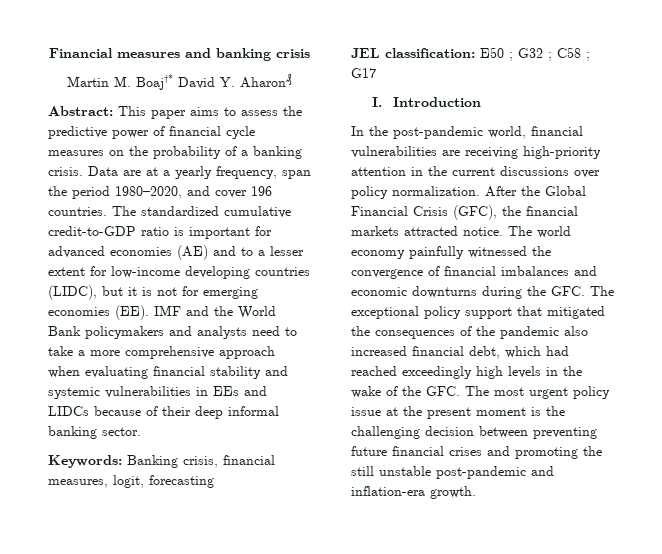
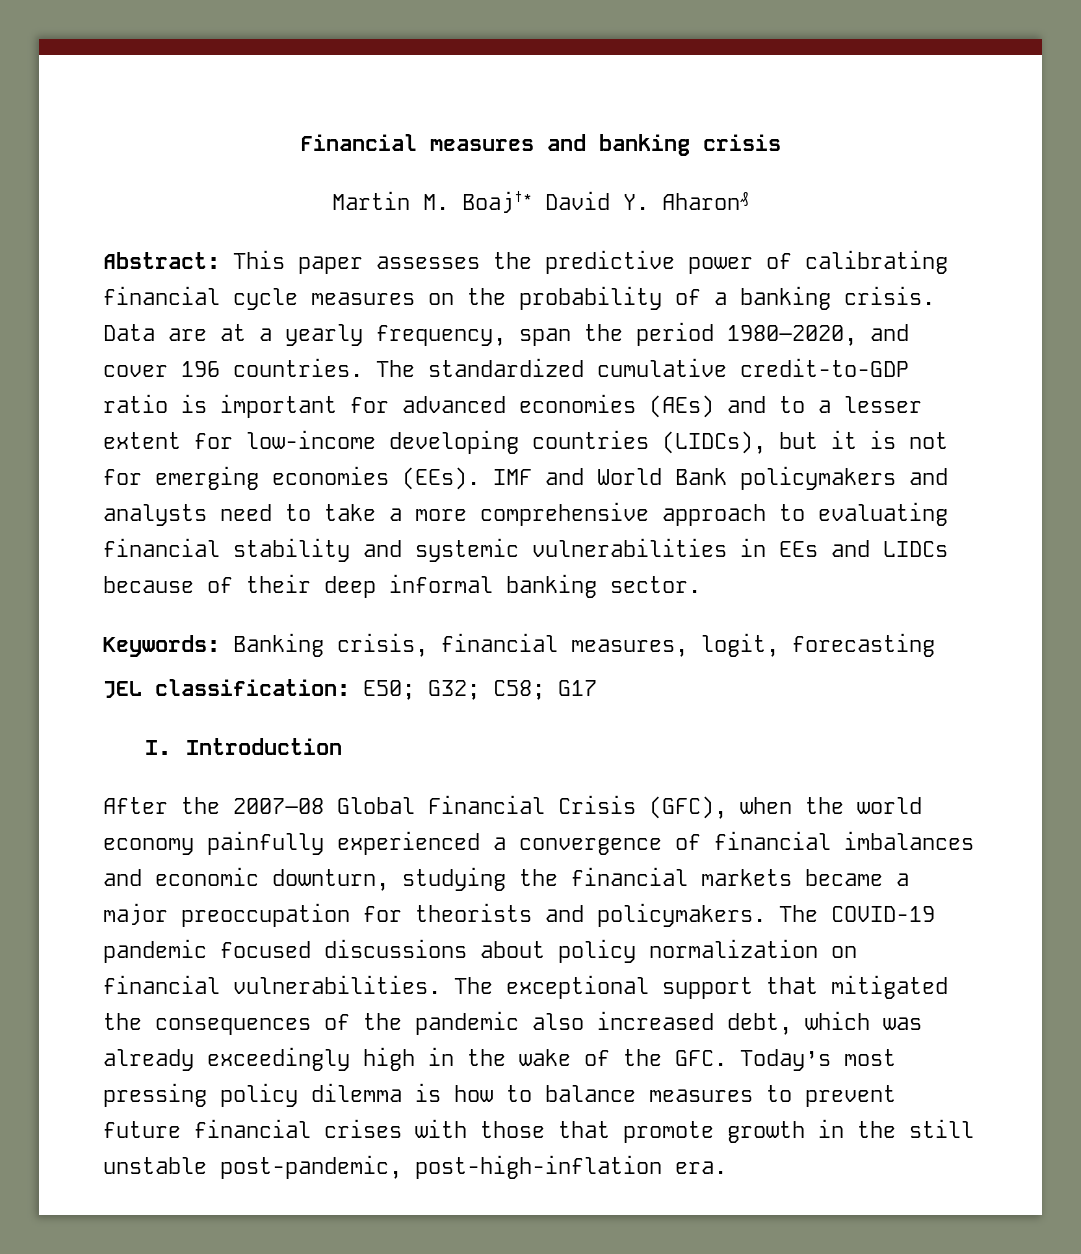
[190,107,278,116] aims to assess -> [376,256,480,269] assesses
(165, 131) none -> [805,250,948,274] calibrating
[177,245,208,260] (AE) -> [649,395,714,418] (AEs)
[48,285,97,300] (LIDC), -> [662,431,766,454] (LIDCs),
[115,305,149,320] (EE). -> [402,467,480,490] (EEs).
[214,306,233,316] the -> (584, 476) none
[48,366,80,378] when -> [779,504,805,521] to
[480,47,590,61] [351,68,376,78] [371,97,481,107] [351,126,583,139] [351,146,601,159] [351,166,600,178] [351,186,480,199] E50 ; G32 ; C58 ; G17 // I. Introduction // In the post-pandemic world, financial vulnerabilities are receiving high-priority attention in the current discussions over policy normalization. -> [363,680,597,700] [144,738,343,755] E50; G32; C58; G17 // I. Introduction //
(540, 191) none -> [233,798,324,814] 2007–08
[502,206,578,216] [351,226,532,236] the financial markets attracted notice. The -> [740,797,844,814] when the
[468,246,551,258] witnessed the -> [337,831,506,855] experienced a
[412,286,585,299] downturns during the GFC. -> [272,867,909,891] [103,903,935,927] [103,939,857,963] [103,975,441,994] downturn, studying the financial markets became a major preoccupation for theorists and policymakers. The COVID-19 pandemic focused discussions about policy normalization on financial vulnerabilities.
[424,306,461,319] policy -> (649, 987) none
[412,346,464,356] financial -> (714, 1020) none
[546,346,569,356] [351,366,397,376] had reached -> [883,1017,922,1030] [103,1049,194,1071] was already
[508,366,541,378] levels -> (415, 1059) none
[465,386,610,399] [351,406,565,419] [351,426,597,439] [351,446,602,459] [351,466,554,479] [351,486,476,499] The most urgent policy issue at the present moment is the challenging decision between preventing future financial crises and promoting the still unstable post-pandemic and inflation-era growth. -> [740,1049,896,1071] [103,1083,896,1107] [103,1119,974,1143] [103,1155,727,1179] Today’s most pressing policy dilemma is how to balance measures to prevent future financial crises with those that promote growth in the still unstable post-pandemic, post-high-inflation era.

